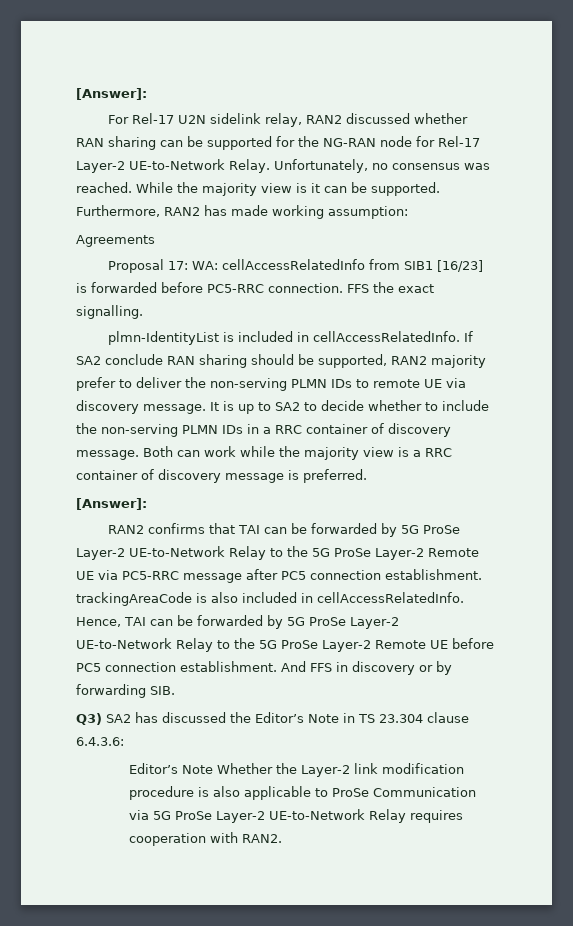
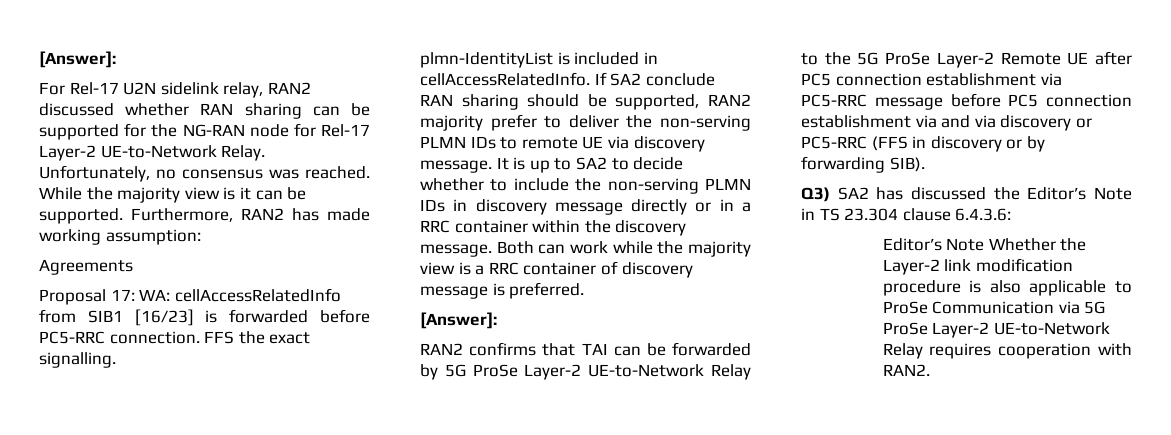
[263,423,384,434] a RRC container of -> [475,199,751,215] [420,220,611,233] discovery message directly or in a RRC container within the
[98,569,482,583] [76,592,464,606] [76,615,399,629] [76,638,494,652] [76,661,332,672] via PC5-RRC message after PC5 connection establishment. trackingAreaCode is also included in cellAccessRelatedInfo. Hence, TAI can be forwarded by 5G ProSe Layer-2 UE-to-Network Relay to the 5G ProSe Layer-2 Remote UE before PC5 connection establishment. And FFS -> [1095,51,1132,65] [801,73,1062,86] [801,93,1132,110] [801,115,1092,131] [801,136,908,151] after PC5 connection establishment via PC5-RRC message before PC5 connection establishment via and via discovery or PC5-RRC (FFS
[150,686,175,695] SIB. -> [889,157,925,172] SIB).

